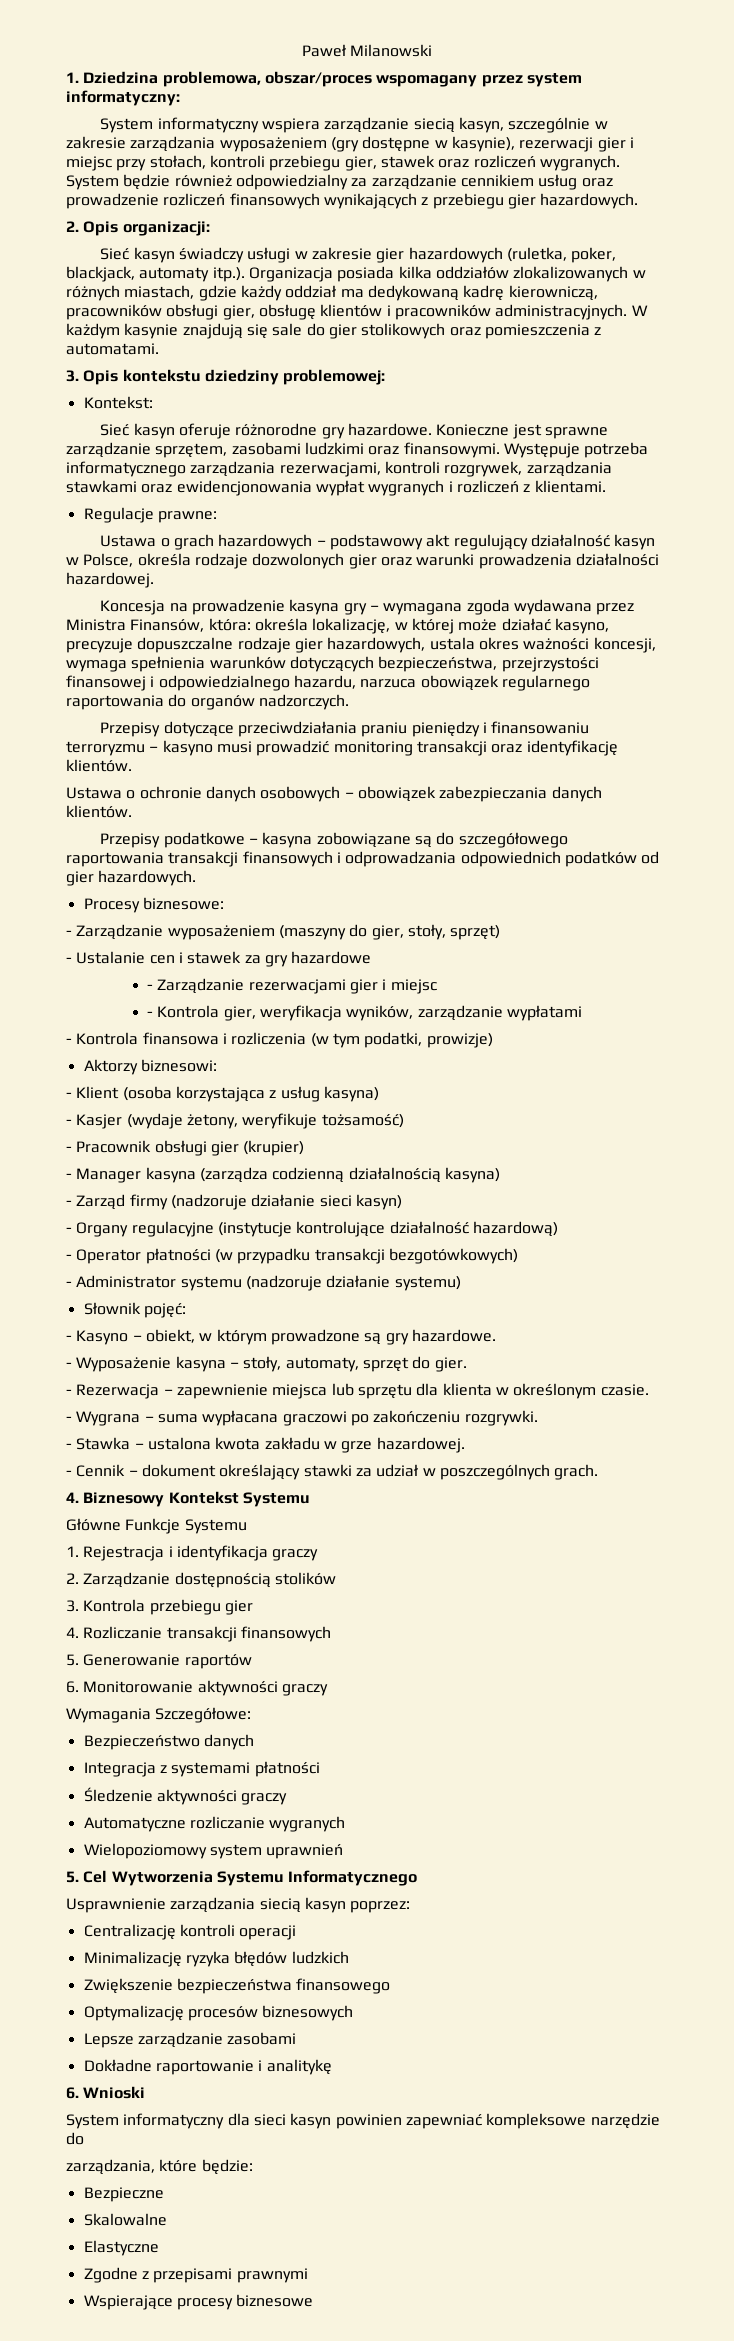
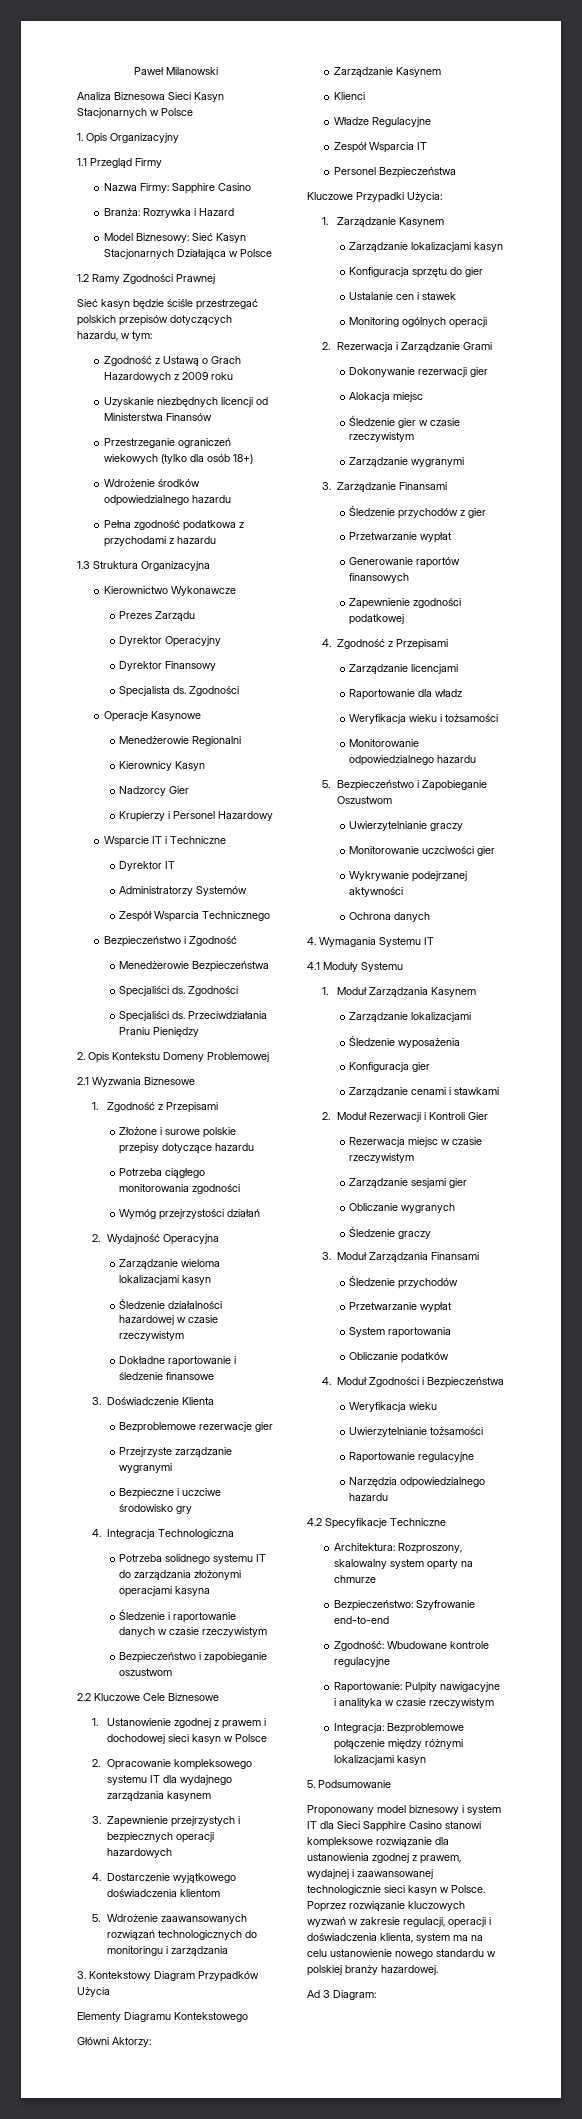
[66,71,582,87] [66,90,180,106] [100,117,608,133] [66,136,634,152] [66,155,620,171] [66,174,613,190] [66,193,639,209] [66,221,210,236] [100,247,617,263] [66,266,646,282] [66,285,598,301] [66,304,648,320] [66,323,602,339] [66,343,159,355] [66,369,386,385] [83,396,153,409] [100,423,608,439] [66,442,649,458] [66,461,612,477] [66,480,606,496] [83,507,217,523] [100,534,656,550] [66,553,659,569] [66,572,154,588] [100,599,635,615] [66,618,609,634] [66,637,656,653] [66,656,599,672] [66,675,590,691] [66,694,349,710] [100,721,590,737] [66,740,618,756] [66,759,132,772] [66,786,602,802] [66,805,132,818] [100,832,568,848] [66,851,660,867] [66,870,197,886] [83,897,224,913] [66,924,501,940] [66,951,372,967] [147,978,387,994] 1. Dziedzina problemowa, obszar/proces wspomagany przez system informatyczny: // System informatyczny wspiera zarządzanie siecią kasyn, szczególnie w zakresie zarządzania wyposażeniem (gry dostępne w kasynie), rezerwacji gier i miejsc przy stołach, kontroli przebiegu gier, stawek oraz rozliczeń wygranych. System będzie również odpowiedzialny za zarządzanie cennikiem usług oraz prowadzenie rozliczeń finansowych wynikających z przebiegu gier hazardowych. // 2. Opis organizacji: // Sieć kasyn świadczy usługi w zakresie gier hazardowych (ruletka, poker, blackjack, automaty itp.). Organizacja posiada kilka oddziałów zlokalizowanych w różnych miastach, gdzie każdy oddział ma dedykowaną kadrę kierowniczą, pracowników obsługi gier, obsługę klientów i pracowników administracyjnych. W każdym kasynie znajdują się sale do gier stolikowych oraz pomieszczenia z automatami. // 3. Opis kontekstu dziedziny problemowej: // Kontekst: // Sieć kasyn oferuje różnorodne gry hazardowe. Konieczne jest sprawne zarządzanie sprzętem, zasobami ludzkimi oraz finansowymi. Występuje potrzeba informatycznego zarządzania rezerwacjami, kontroli rozgrywek, zarządzania stawkami oraz ewidencjonowania wypłat wygranych i rozliczeń z klientami. // Regulacje prawne: // Ustawa o grach hazardowych – podstawowy akt regulujący działalność kasyn w Polsce, określa rodzaje dozwolonych gier oraz warunki prowadzenia działalności hazardowej. // Koncesja na prowadzenie kasyna gry – wymagana zgoda wydawana przez Ministra Finansów, która: określa lokalizację, w której może działać kasyno, precyzuje dopuszczalne rodzaje gier hazardowych, ustala okres ważności koncesji, wymaga spełnienia warunków dotyczących bezpieczeństwa, przejrzystości finansowej i odpowiedzialnego hazardu, narzuca obowiązek regularnego raportowania do organów nadzorczych. // Przepisy dotyczące przeciwdziałania praniu pieniędzy i finansowaniu terroryzmu – kasyno musi prowadzić monitoring transakcji oraz identyfikację klientów. // Ustawa o ochronie danych osobowych – obowiązek zabezpieczania danych klientów. // Przepisy podatkowe – kasyna zobowiązane są do szczegółowego raportowania transakcji finansowych i odprowadzania odpowiednich podatków od gier hazardowych. // Procesy biznesowe: // - Zarządzanie wyposażeniem (maszyny do gier, stoły, sprzęt) // - Ustalanie cen i stawek za gry hazardowe // - Zarządzanie rezerwacjami gier i -> [77,92,224,102] [77,108,193,118] [77,133,179,144] [77,158,162,168] [104,183,252,194] [104,208,235,218] [104,233,247,243] [104,249,273,259] [77,274,215,284] [77,299,258,310] [77,315,232,326] [77,331,152,341] [104,356,242,366] [104,372,234,382] [104,397,269,407] [104,413,213,421] [104,438,232,448] [104,454,254,464] [104,479,201,487] [104,495,232,506] [104,520,245,531] [104,536,217,547] [77,561,210,571] [104,586,237,596] [119,611,196,621] [119,636,222,647] [119,661,217,671] [119,686,240,697] [104,711,202,722] [119,736,242,746] [119,761,206,771] [119,786,190,796] [119,811,274,822] [104,836,227,847] [119,861,176,871] [119,886,248,896] [119,911,271,922] [104,936,238,947] [119,961,270,972] [119,986,239,997] [119,1011,268,1022] [119,1027,200,1037] [77,1052,269,1063] [77,1077,195,1087] [92,1102,219,1113] [119,1127,237,1138] [119,1143,255,1154] [119,1168,206,1178] [119,1184,241,1194] [119,1209,261,1220] [92,1234,220,1245] [119,1259,221,1269] [119,1275,212,1285] [119,1298,223,1309] [119,1315,219,1325] [119,1331,185,1341] [119,1356,237,1367] [119,1372,215,1380] [92,1397,215,1405] [119,1422,274,1433] [119,1447,233,1457] [119,1463,173,1473] [119,1488,222,1499] [119,1504,193,1514] [92,1529,235,1539] [119,1554,267,1564] [119,1570,242,1580] [119,1586,211,1597] [119,1609,237,1623] [119,1627,268,1637] [119,1652,268,1663] [119,1668,173,1676] [77,1693,219,1701] [92,1718,267,1729] [107,1734,268,1744] [92,1759,253,1770] [107,1775,233,1785] [107,1791,212,1801] [92,1816,241,1827] [107,1832,215,1843] [107,1848,173,1858] [92,1873,237,1883] [107,1889,221,1897] [92,1914,248,1924] [107,1930,258,1940] [107,1946,229,1956] [77,1971,259,1982] [77,1987,110,1997] [77,2012,248,2022] [77,2037,151,2047] [334,67,442,77] [334,92,366,100] [334,117,432,127] [334,142,428,153] [334,167,457,178] [307,192,442,203] [322,217,445,227] [349,242,504,252] [349,267,484,278] [349,292,457,300] [349,317,488,328] [322,342,493,352] [349,367,489,377] [349,392,391,402] Analiza Biznesowa Sieci Kasyn Stacjonarnych w Polsce // 1. Opis Organizacyjny // 1.1 Przegląd Firmy // Nazwa Firmy: Sapphire Casino // Branża: Rozrywka i Hazard // Model Biznesowy: Sieć Kasyn Stacjonarnych Działająca w Polsce // 1.2 Ramy Zgodności Prawnej // Sieć kasyn będzie ściśle przestrzegać polskich przepisów dotyczących hazardu, w tym: // Zgodność z Ustawą o Grach Hazardowych z 2009 roku // Uzyskanie niezbędnych licencji od Ministerstwa Finansów // Przestrzeganie ograniczeń wiekowych (tylko dla osób 18+) // Wdrożenie środków odpowiedzialnego hazardu // Pełna zgodność podatkowa z przychodami z hazardu // 1.3 Struktura Organizacyjna // Kierownictwo Wykonawcze // Prezes Zarządu // Dyrektor Operacyjny // Dyrektor Finansowy // Specjalista ds. Zgodności // Operacje Kasynowe // Menedżerowie Regionalni // Kierownicy Kasyn // Nadzorcy Gier // Krupierzy i Personel Hazardowy // Wsparcie IT i Techniczne // Dyrektor IT // Administratorzy Systemów // Zespół Wsparcia Technicznego // Bezpieczeństwo i Zgodność // Menedżerowie Bezpieczeństwa // Specjaliści ds. Zgodności // Specjaliści ds. Przeciwdziałania Praniu Pieniędzy // 2. Opis Kontekstu Domeny Problemowej // 2.1 Wyzwania Biznesowe // 1. Zgodność z Przepisami // Złożone i surowe polskie przepisy dotyczące hazardu // Potrzeba ciągłego monitorowania zgodności // Wymóg przejrzystości działań // 2. Wydajność Operacyjna // Zarządzanie wieloma lokalizacjami kasyn // Śledzenie działalności hazardowej w czasie rzeczywistym // Dokładne raportowanie i śledzenie finansowe // 3. Doświadczenie Klienta // Bezproblemowe rezerwacje gier // Przejrzyste zarządzanie wygranymi // Bezpieczne i uczciwe środowisko gry // 4. Integracja Technologiczna // Potrzeba solidnego systemu IT do zarządzania złożonymi operacjami kasyna // Śledzenie i raportowanie danych w czasie rzeczywistym // Bezpieczeństwo i zapobieganie oszustwom // 2.2 Kluczowe Cele Biznesowe // 1. Ustanowienie zgodnej z prawem i dochodowej sieci kasyn w Polsce // 2. Opracowanie kompleksowego systemu IT dla wydajnego zarządzania kasynem // 3. Zapewnienie przejrzystych i bezpiecznych operacji hazardowych // 4. Dostarczenie wyjątkowego doświadczenia klientom // 5. Wdrożenie zaawansowanych rozwiązań technologicznych do monitoringu i zarządzania // 3. Kontekstowy Diagram Przypadków Użycia // Elementy Diagramu Kontekstowego // Główni Aktorzy: // Zarządzanie Kasynem // Klienci // Władze Regulacyjne // Zespół Wsparcia IT // Personel Bezpieczeństwa // Kluczowe Przypadki Użycia: // 1. Zarządzanie Kasynem // Zarządzanie lokalizacjami kasyn // Konfiguracja sprzętu do gier // Ustalanie cen i stawek // Monitoring ogólnych operacji // 2. Rezerwacja i Zarządzanie Grami // Dokonywanie rezerwacji gier // Alokacja
[147,1005,583,1021] [66,1032,493,1048] [83,1059,217,1075] [66,1086,379,1102] [66,1113,404,1129] [66,1140,305,1156] [66,1167,500,1183] [66,1194,402,1210] [66,1221,558,1237] [66,1248,518,1264] [66,1275,461,1291] [83,1302,186,1318] [66,1329,496,1345] [66,1356,467,1372] [66,1383,649,1399] [66,1410,538,1426] [66,1437,465,1453] [66,1464,599,1480] [66,1491,310,1507] [66,1518,247,1534] [66,1545,319,1561] [66,1572,336,1588] [66,1599,253,1615] [66,1626,331,1642] [66,1654,252,1669] [66,1680,328,1696] [66,1707,252,1723] [83,1734,254,1750] [83,1761,320,1777] [83,1787,288,1805] [83,1816,346,1832] [83,1843,344,1859] [66,1870,418,1886] [66,1897,411,1913] [83,1924,297,1940] [83,1951,349,1967] [83,1978,391,1994] [83,2005,354,2021] [83,2032,297,2048] [83,2059,332,2075] [66,2086,146,2099] [66,2113,660,2129] [66,2132,84,2145] [66,2159,253,2174] [83,2187,164,2202] [83,2213,167,2226] [83,2240,159,2256] [83,2267,308,2283] [83,2294,314,2310] - Kontrola gier, weryfikacja wyników, zarządzanie wypłatami // - Kontrola finansowa i rozliczenia (w tym podatki, prowizje) // Aktorzy biznesowi: // - Klient (osoba korzystająca z usług kasyna) // - Kasjer (wydaje żetony, weryfikuje tożsamość) // - Pracownik obsługi gier (krupier) // - Manager kasyna (zarządza codzienną działalnością kasyna) // - Zarząd firmy (nadzoruje działanie sieci kasyn) // - Organy regulacyjne (instytucje kontrolujące działalność hazardową) // - Operator płatności (w przypadku transakcji bezgotówkowych) // - Administrator systemu (nadzoruje działanie systemu) // Słownik pojęć: // - Kasyno – obiekt, w którym prowadzone są gry hazardowe. // - Wyposażenie kasyna – stoły, automaty, sprzęt do gier. // - Rezerwacja – zapewnienie miejsca lub sprzętu dla klienta w określonym czasie. // - Wygrana – suma wypłacana graczowi po zakończeniu rozgrywki. // - Stawka – ustalona kwota zakładu w grze hazardowej. // - Cennik – dokument określający stawki za udział w poszczególnych grach. // 4. Biznesowy Kontekst Systemu // Główne Funkcje Systemu // 1. Rejestracja i identyfikacja graczy // 2. Zarządzanie dostępnością stolików // 3. Kontrola przebiegu gier // 4. Rozliczanie transakcji finansowych // 5. Generowanie raportów // 6. Monitorowanie aktywności graczy // Wymagania Szczegółowe: // Bezpieczeństwo danych // Integracja z systemami płatności // Śledzenie aktywności graczy // Automatyczne rozliczanie wygranych // Wielopoziomowy system uprawnień // 5. Cel Wytworzenia Systemu Informatycznego // Usprawnienie zarządzania siecią kasyn poprzez: // Centralizację kontroli operacji // Minimalizację ryzyka błędów ludzkich // Zwiększenie bezpieczeństwa finansowego // Optymalizację procesów biznesowych // Lepsze zarządzanie zasobami // Dokładne raportowanie i analitykę // 6. Wnioski // System informatyczny dla sieci kasyn powinien zapewniać kompleksowe narzędzie do // zarządzania, które będzie: // Bezpieczne // Skalowalne // Elastyczne // Zgodne z przepisami prawnymi // Wspierające procesy biznesowe -> [349,415,461,428] [349,432,415,442] [349,457,465,467] [322,482,448,492] [349,505,487,519] [349,532,453,543] [349,557,461,568] [349,573,410,583] [349,598,462,609] [349,614,405,625] [322,639,449,650] [349,664,459,674] [349,689,463,700] [349,714,499,724] [349,739,420,747] [349,755,477,766] [322,780,488,791] [337,796,393,804] [349,821,464,831] [349,846,496,856] [349,871,468,882] [349,887,404,897] [349,912,431,922] [307,937,434,947] [307,962,403,972] [322,987,477,997] [349,1012,472,1022] [349,1035,461,1049] [349,1062,431,1072] [349,1087,500,1097] [322,1112,489,1122] [349,1137,483,1147] [349,1153,415,1163] [349,1178,468,1188] [349,1203,456,1213] [349,1226,432,1239] [322,1252,480,1262] [349,1275,459,1289] [349,1302,453,1313] [349,1327,452,1338] [349,1352,450,1363] [322,1377,505,1388] [349,1402,438,1412] [349,1427,484,1437] [349,1452,475,1463] [349,1477,486,1488] [349,1493,389,1501] [307,1518,446,1529] [334,1543,463,1554] [334,1559,474,1570] [334,1575,377,1583] [334,1600,476,1611] [334,1616,390,1624] [334,1641,490,1651] [334,1657,391,1667] [334,1682,501,1693] [334,1698,495,1708] [334,1723,465,1734] [334,1739,464,1750] [334,1755,427,1765] [307,1780,391,1788] [307,1805,501,1816] [307,1821,481,1832] [307,1837,449,1848] [307,1853,461,1864] [307,1869,433,1879] [307,1885,485,1895] [307,1901,465,1912] [307,1917,491,1928] [307,1933,483,1943] [307,1949,496,1959] [307,1965,438,1976] [307,1990,376,2000] Śledzenie gier w czasie rzeczywistym // Zarządzanie wygranymi // 3. Zarządzanie Finansami // Śledzenie przychodów z gier // Przetwarzanie wypłat // Generowanie raportów finansowych // Zapewnienie zgodności podatkowej // 4. Zgodność z Przepisami // Zarządzanie licencjami // Raportowanie dla władz // Weryfikacja wieku i tożsamości // Monitorowanie odpowiedzialnego hazardu // 5. Bezpieczeństwo i Zapobieganie Oszustwom // Uwierzytelnianie graczy // Monitorowanie uczciwości gier // Wykrywanie podejrzanej aktywności // Ochrona danych // 4. Wymagania Systemu IT // 4.1 Moduły Systemu // 1. Moduł Zarządzania Kasynem // Zarządzanie lokalizacjami // Śledzenie wyposażenia // Konfiguracja gier // Zarządzanie cenami i stawkami // 2. Moduł Rezerwacji i Kontroli Gier // Rezerwacja miejsc w czasie rzeczywistym // Zarządzanie sesjami gier // Obliczanie wygranych // Śledzenie graczy // 3. Moduł Zarządzania Finansami // Śledzenie przychodów // Przetwarzanie wypłat // System raportowania // Obliczanie podatków // 4. Moduł Zgodności i Bezpieczeństwa // Weryfikacja wieku // Uwierzytelnianie tożsamości // Raportowanie regulacyjne // Narzędzia odpowiedzialnego hazardu // 4.2 Specyfikacje Techniczne // Architektura: Rozproszony, skalowalny system oparty na chmurze // Bezpieczeństwo: Szyfrowanie end-to-end // Zgodność: Wbudowane kontrole regulacyjne // Raportowanie: Pulpity nawigacyjne i analityka w czasie rzeczywistym // Integracja: Bezproblemowe połączenie między różnymi lokalizacjami kasyn // 5. Podsumowanie // Proponowany model biznesowy i system IT dla Sieci Sapphire Casino stanowi kompleksowe rozwiązanie dla ustanowienia zgodnej z prawem, wydajnej i zaawansowanej technologicznie sieci kasyn w Polsce. Poprzez rozwiązanie kluczowych wyzwań w zakresie regulacji, operacji i doświadczenia klienta, system ma na celu ustanowienie nowego standardu w polskiej branży hazardowej. // Ad 3 Diagram:

